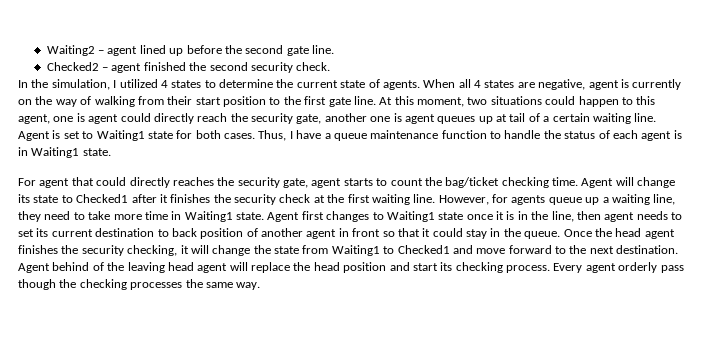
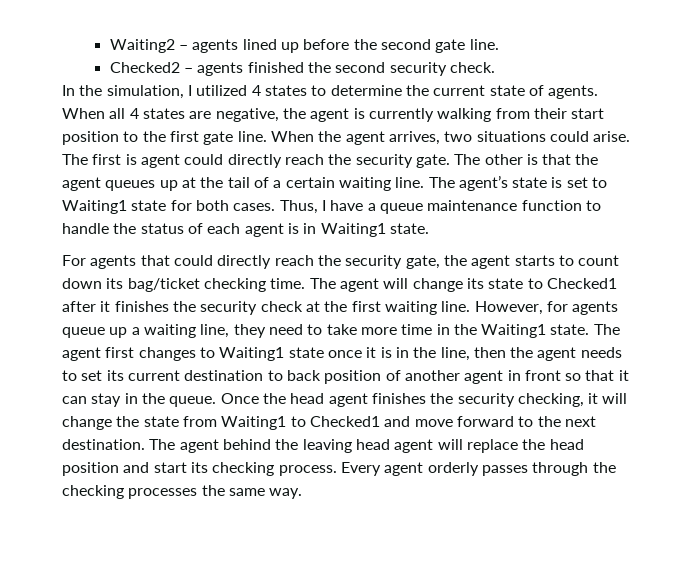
[107,46,138,56] agent -> [192,39,239,53] agents
[111,63,142,73] agent -> [197,62,244,76] agents
(586, 84) none -> [282,108,306,119] the
[18,96,92,107] on the way of -> (434, 115) none
[379,96,656,107] [18,114,74,124] At this moment, two situations could happen to this agent, one -> [270,131,631,145] [62,154,122,165] When the agent arrives, two situations could arise. The first
[296,113,402,124] gate, another one is -> [415,154,599,168] gate. The other is that the
(507, 118) none -> [200,177,224,188] the
[18,131,50,141] Agent -> [428,175,548,191] The agent’s state
[39,178,70,188] agent -> [90,255,137,269] agents
[172,177,308,188] reaches the security gate, -> [274,255,467,269] reach the security gate, the
[424,177,442,186] the -> [62,278,124,289] down its
[581,178,614,188] Agent -> [309,278,379,292] The agent
[184,211,300,222] Waiting1 state. Agent -> [453,324,620,338] [62,347,101,361] the Waiting1 state. The agent
(601, 215) none -> [510,347,534,358] the
[432,228,463,237] could -> [62,396,87,404] can
[18,262,104,273] Agent behind of -> [149,439,271,453] The agent behind
[660,265,684,273] [18,279,56,290] pass though -> [481,462,589,476] passes through

